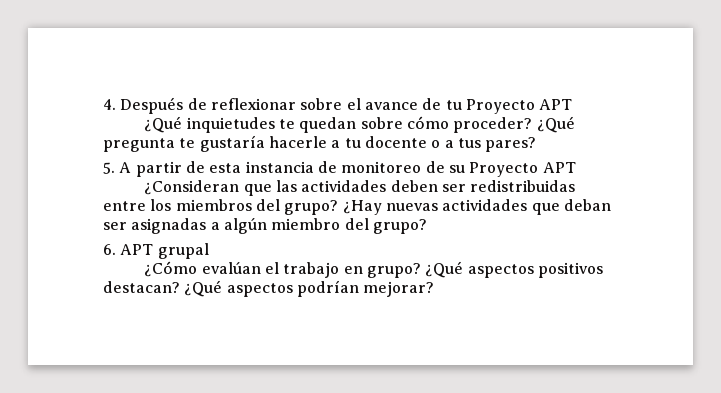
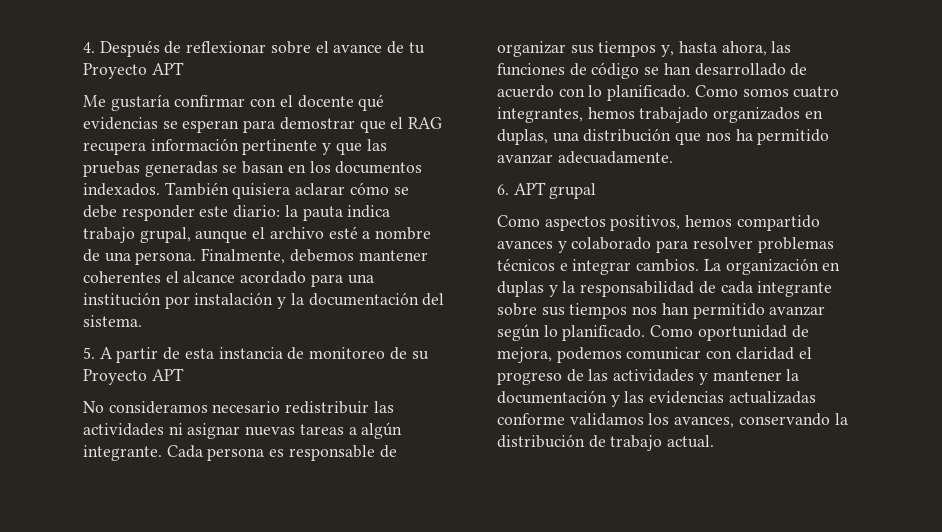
[144,116,575,133] [103,135,537,152] ¿Qué inquietudes te quedan sobre cómo proceder? ¿Qué pregunta te gustaría hacerle a tu docente o a tus pares? -> [83,94,385,111] [83,117,443,133] [83,138,387,155] [83,161,423,177] [83,182,409,199] [83,205,391,221] [83,226,432,243] [83,248,428,265] [83,271,374,287] [83,292,445,309] [83,315,142,327] Me gustaría confirmar con el docente qué evidencias se esperan para demostrar que el RAG recupera información pertinente y que las pruebas generadas se basan en los documentos indexados. También quisiera aclarar cómo se debe responder este diario: la pauta indica trabajo grupal, aunque el archivo esté a nombre de una persona. Finalmente, debemos mantener coherentes el alcance acordado para una institución por instalación y la documentación del sistema.
[144,180,576,196] [103,199,611,215] [103,218,427,234] [103,243,209,259] [144,261,603,278] [103,280,435,297] ¿Consideran que las actividades deben ser redistribuidas entre los miembros del grupo? ¿Hay nuevas actividades que deban ser asignadas a algún miembro del grupo? // 6. APT grupal // ¿Cómo evalúan el trabajo en grupo? ¿Qué aspectos positivos destacan? ¿Qué aspectos podrían mejorar? -> [83,401,394,414] [83,422,403,439] [83,445,397,461] [497,41,792,57] [497,62,808,79] [497,85,840,101] [497,107,823,123] [497,128,830,145] [497,151,673,164] [497,182,597,199] [497,215,820,231] [497,237,834,253] [497,258,841,275] [497,281,833,297] [497,303,826,319] [497,324,809,341] [497,347,812,363] [497,369,800,385] [497,390,816,407] [497,413,848,428] [497,434,715,451] No consideramos necesario redistribuir las actividades ni asignar nuevas tareas a algún integrante. Cada persona es responsable de organizar sus tiempos y, hasta ahora, las funciones de código se han desarrollado de acuerdo con lo planificado. Como somos cuatro integrantes, hemos trabajado organizados en duplas, una distribución que nos ha permitido avanzar adecuadamente. // 6. APT grupal // Como aspectos positivos, hemos compartido avances y colaborado para resolver problemas técnicos e integrar cambios. La organización en duplas y la responsabilidad de cada integrante sobre sus tiempos nos han permitido avanzar según lo planificado. Como oportunidad de mejora, podemos comunicar con claridad el progreso de las actividades y mantener la documentación y las evidencias actualizadas conforme validamos los avances, conservando la distribución de trabajo actual.

